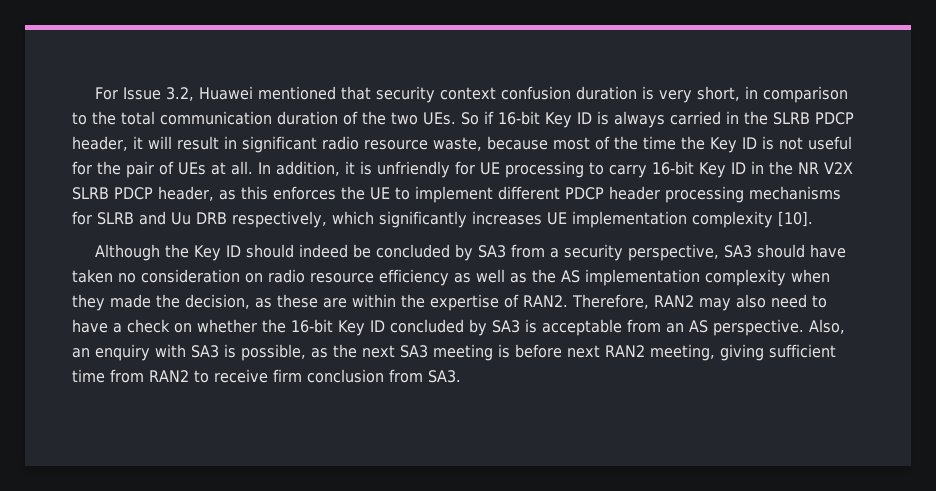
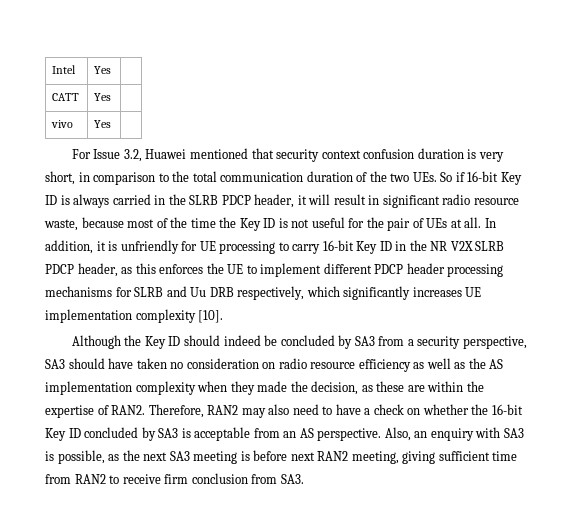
(95, 93) none -> [52,65,77,74] [94,66,112,74] [52,93,80,101] [94,93,112,101] [51,120,74,128] [94,120,112,128] Intel | Yes | // CATT | Yes | // vivo | Yes | //

